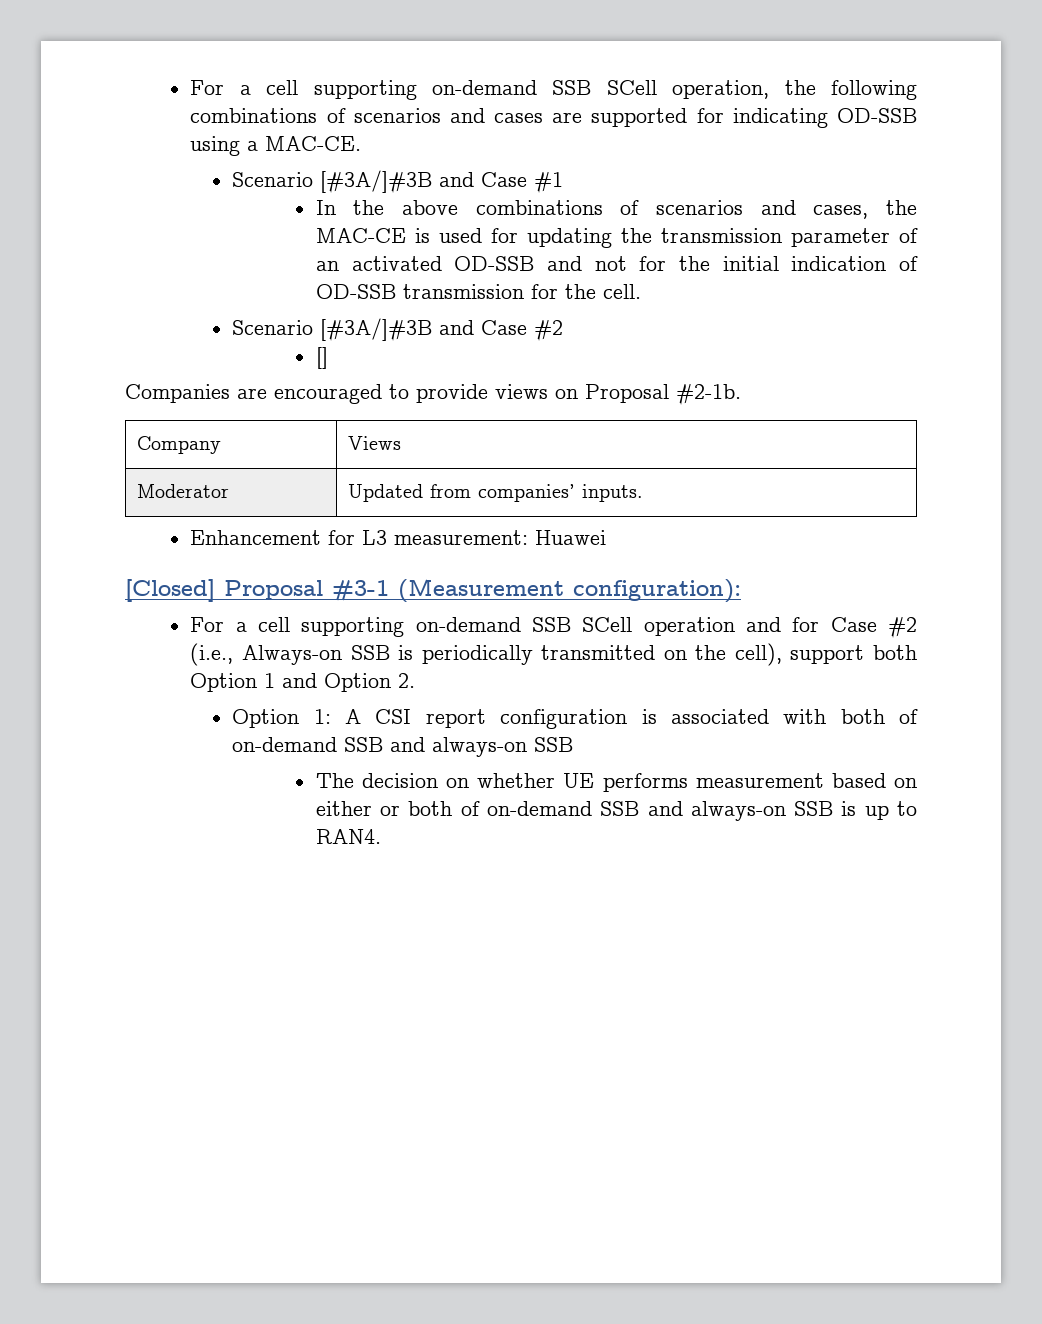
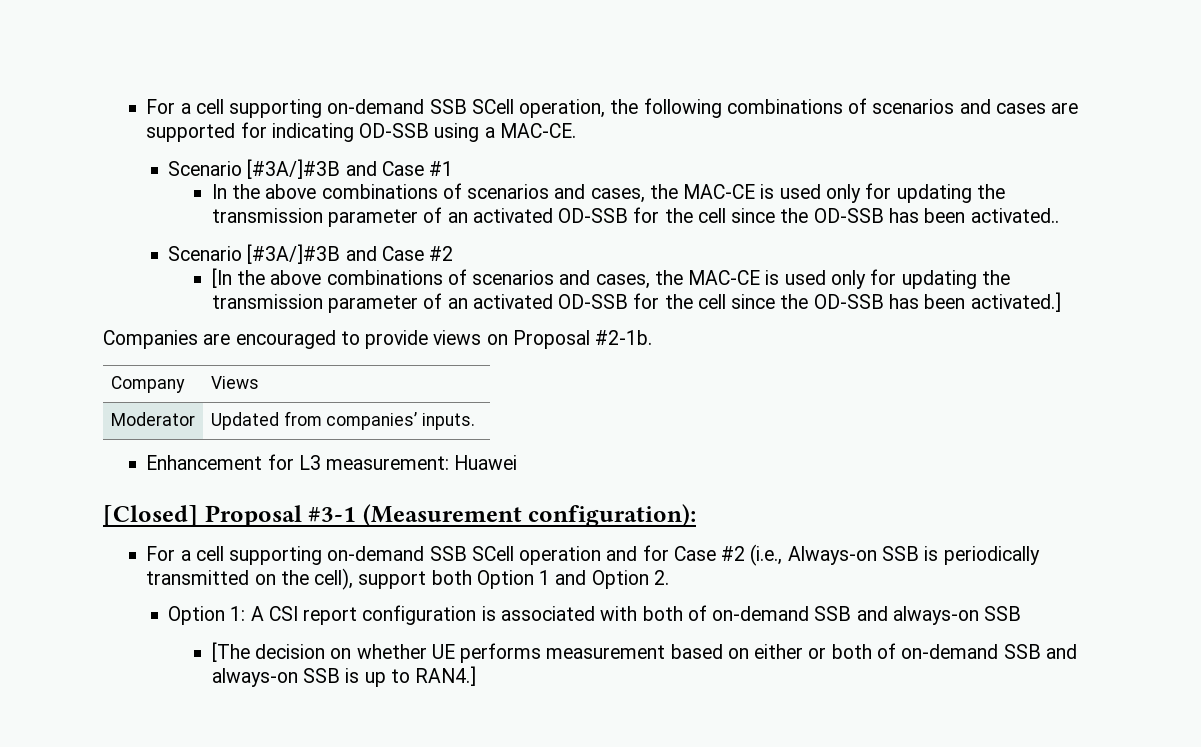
[490,228,919,248] [315,256,919,271] [315,284,641,299] for updating the transmission parameter of an activated OD-SSB and not for the initial indication of OD-SSB transmission for the cell. -> [826,183,1005,203] [211,207,1059,227] only for updating the transmission parameter of an activated OD-SSB for the cell since the OD-SSB has been activated..
[315,347,328,369] [] -> [211,268,1010,289] [211,292,1061,313] [In the above combinations of scenarios and cases, the MAC-CE is used only for updating the transmission parameter of an activated OD-SSB for the cell since the OD-SSB has been activated.]
[315,773,354,788] The -> [211,642,250,662] [The
[315,829,381,844] RAN4. -> [415,666,477,686] RAN4.]

